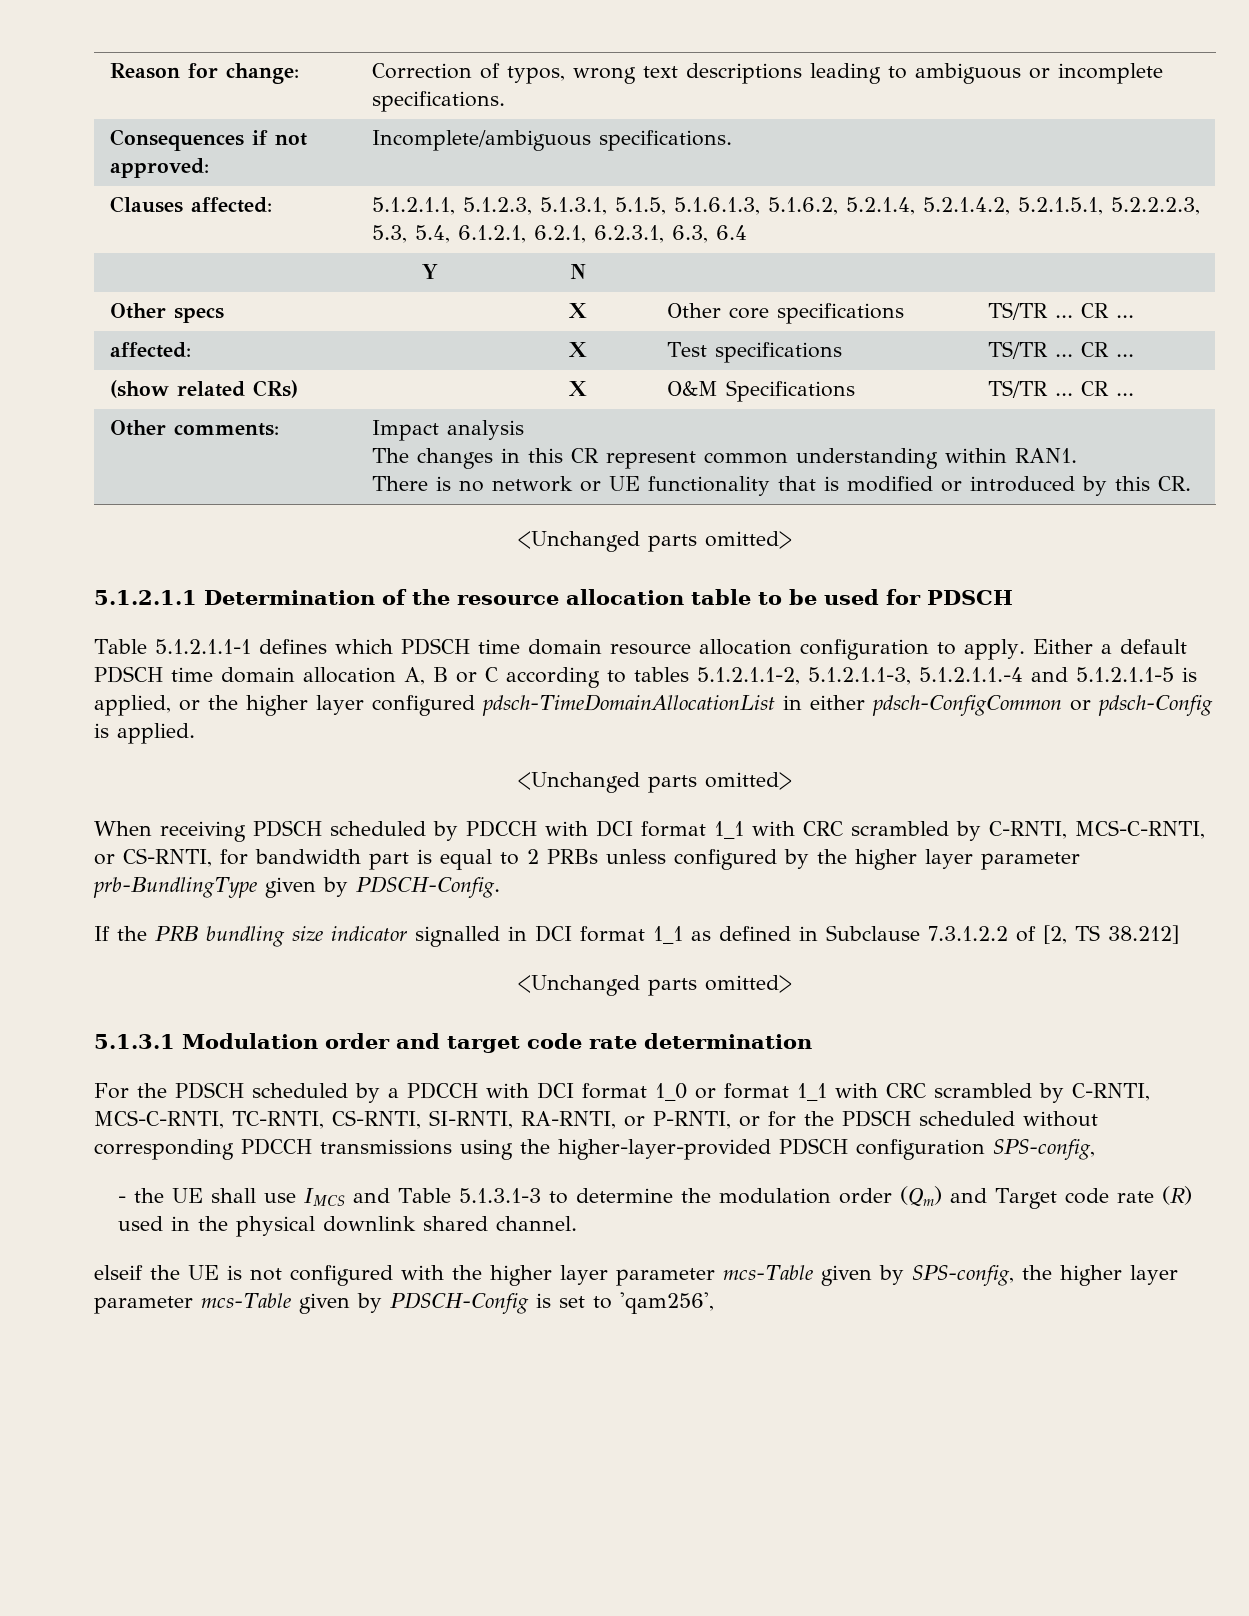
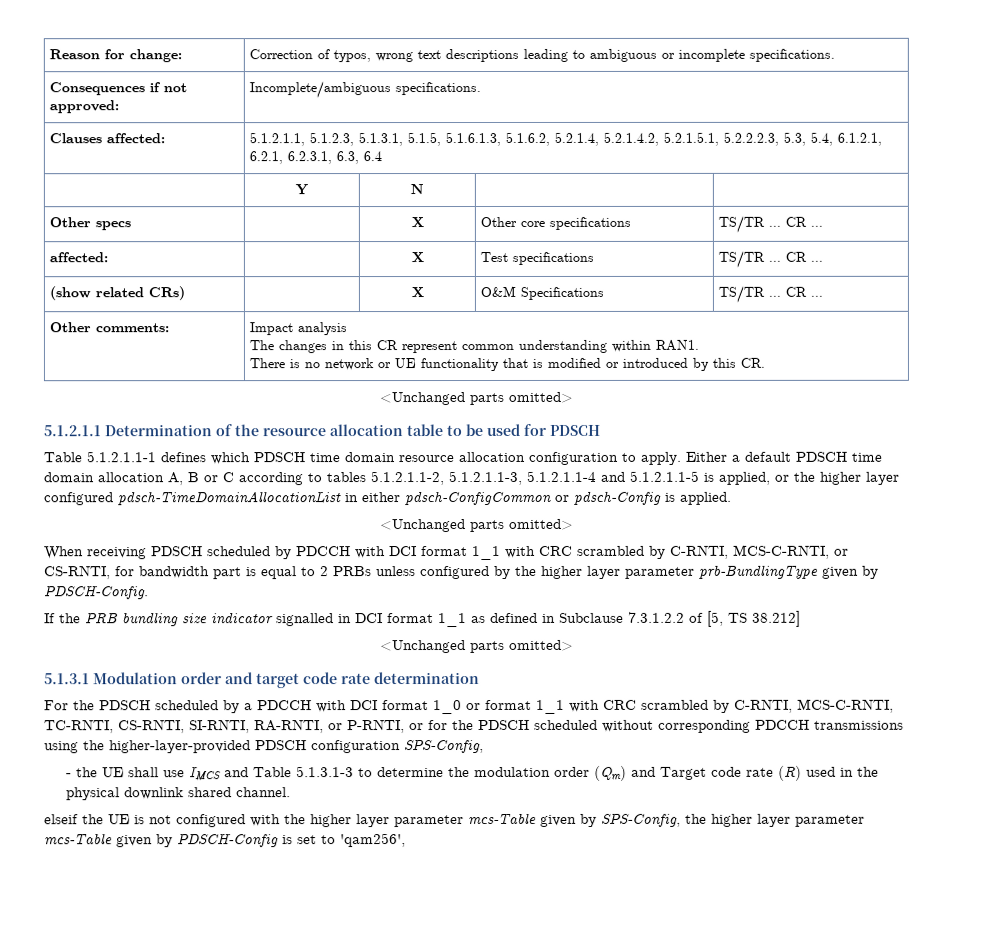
[919,667,1023,682] 5.1.2.1.1.-4 -> [527,470,597,482] 5.1.2.1.1-4
[1043,925,1067,944] [2, -> [707,610,724,627] [5,
[993,1139,1095,1160] SPS-config, -> [404,739,484,754] SPS-Config,
[911,1265,1014,1286] SPS-config, -> [601,812,681,827] SPS-Config,

